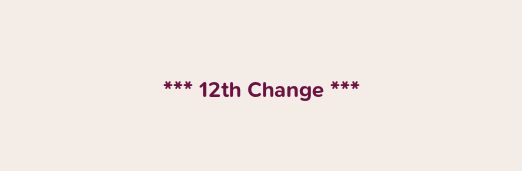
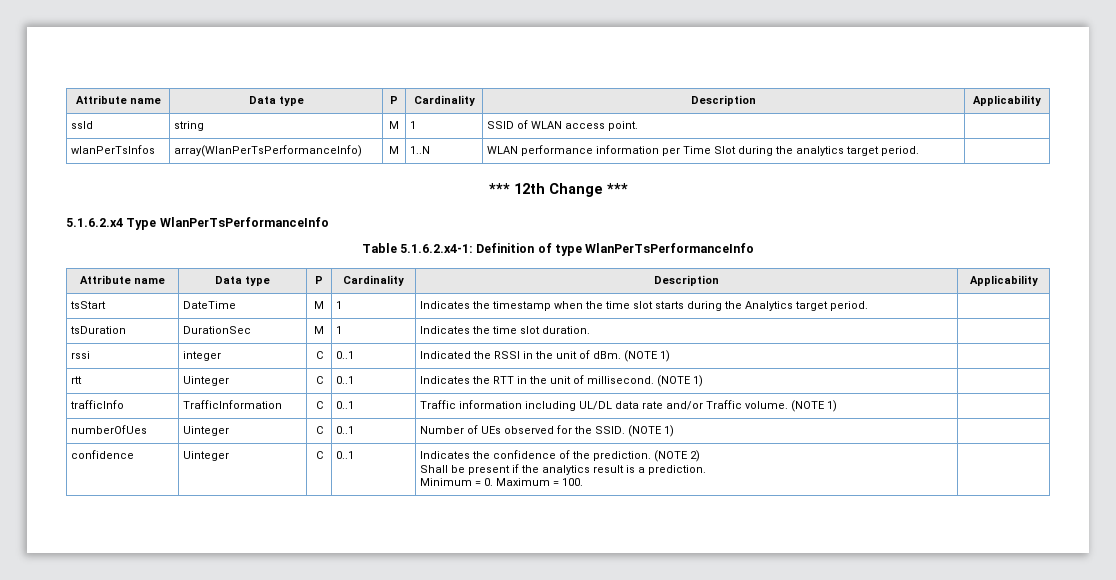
[162,80,360,101] *** 12th Change *** -> [75,95,161,104] [248,96,304,106] [390,96,398,104] [413,95,475,106] [691,95,756,106] [973,95,1041,106] [71,121,94,129] [174,121,205,131] [389,121,399,129] [410,121,417,129] [487,120,639,131] [71,145,156,154] [174,145,363,157] [389,146,399,154] [410,146,431,154] [487,145,920,156] [488,183,628,197] [66,217,329,230] [361,243,755,256] [80,275,165,284] [215,276,270,286] [315,276,323,284] [343,275,404,286] [653,275,719,286] [969,275,1038,286] [70,301,107,309] [183,301,237,309] [314,301,324,309] [336,301,343,309] [420,301,869,311] [70,326,127,334] [183,326,252,334] [314,326,324,334] [336,326,343,334] [420,326,591,334] [71,351,91,359] [183,351,222,361] [315,351,323,359] [336,351,355,359] [420,350,671,362] [71,376,83,384] [183,376,230,386] [315,376,323,384] [336,376,355,384] [420,375,704,387] [70,400,125,409] [183,400,283,409] [315,401,323,409] [336,401,355,409] [420,400,838,412] [71,425,148,434] [183,426,230,436] [315,426,323,434] [336,426,355,434] [420,425,675,437] [71,450,135,459] [183,451,230,461] [315,451,323,459] [336,451,355,459] [420,450,701,462] [420,464,707,475] [420,478,584,486] Attribute name | Data type | P | Cardinality | Description | Applicability // ssId | string | M | 1 | SSID of WLAN access point. | // wlanPerTsInfos | array(WlanPerTsPerformanceInfo) | M | 1..N | WLAN performance information per Time Slot during the analytics target period. | // *** 12th Change *** // 5.1.6.2.x4 Type WlanPerTsPerformanceInfo // Table 5.1.6.2.x4-1: Definition of type WlanPerTsPerformanceInfo // Attribute name | Data type | P | Cardinality | Description | Applicability // tsStart | DateTime | M | 1 | Indicates the timestamp when the time slot starts during the Analytics target period. | // tsDuration | DurationSec | M | 1 | Indicates the time slot duration. | // rssi | integer | C | 0..1 | Indicated the RSSI in the unit of dBm. (NOTE 1) | // rtt | Uinteger | C | 0..1 | Indicates the RTT in the unit of millisecond. (NOTE 1) | // trafficInfo | TrafficInformation | C | 0..1 | Traffic information including UL/DL data rate and/or Traffic volume. (NOTE 1) | // numberOfUes | Uinteger | C | 0..1 | Number of UEs observed for the SSID. (NOTE 1) | // confidence | Uinteger | C | 0..1 | Indicates the confidence of the prediction. (NOTE 2) // Shall be present if the analytics result is a prediction. // Minimum = 0. Maximum = 100. |

